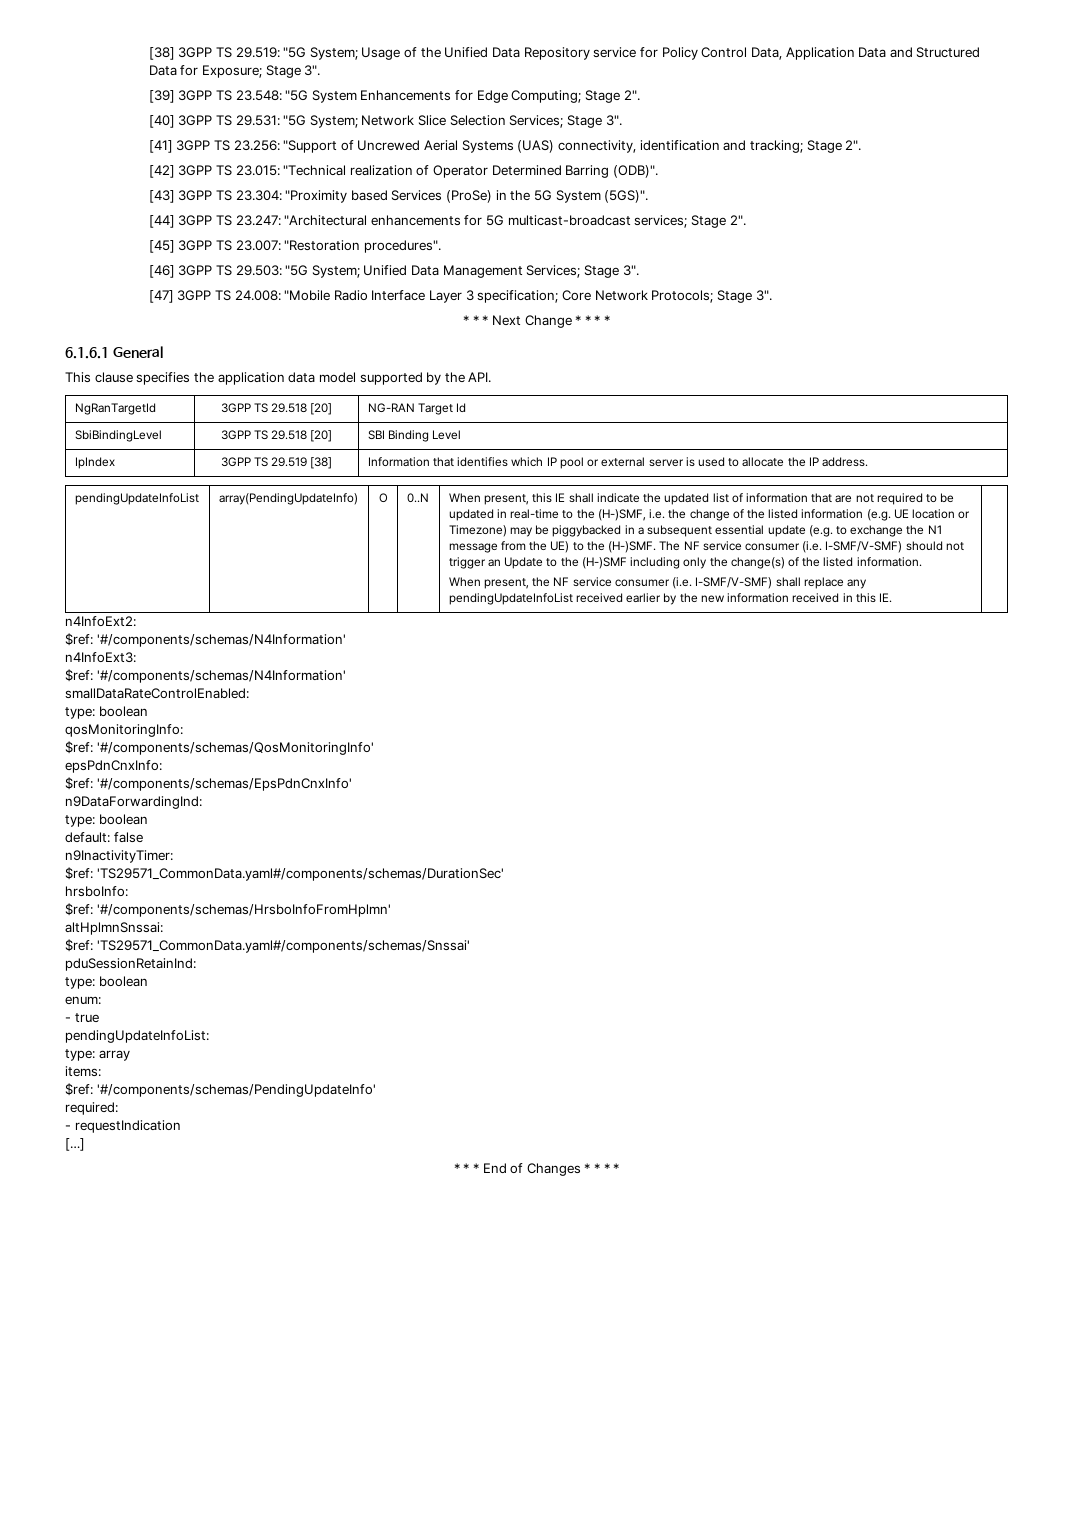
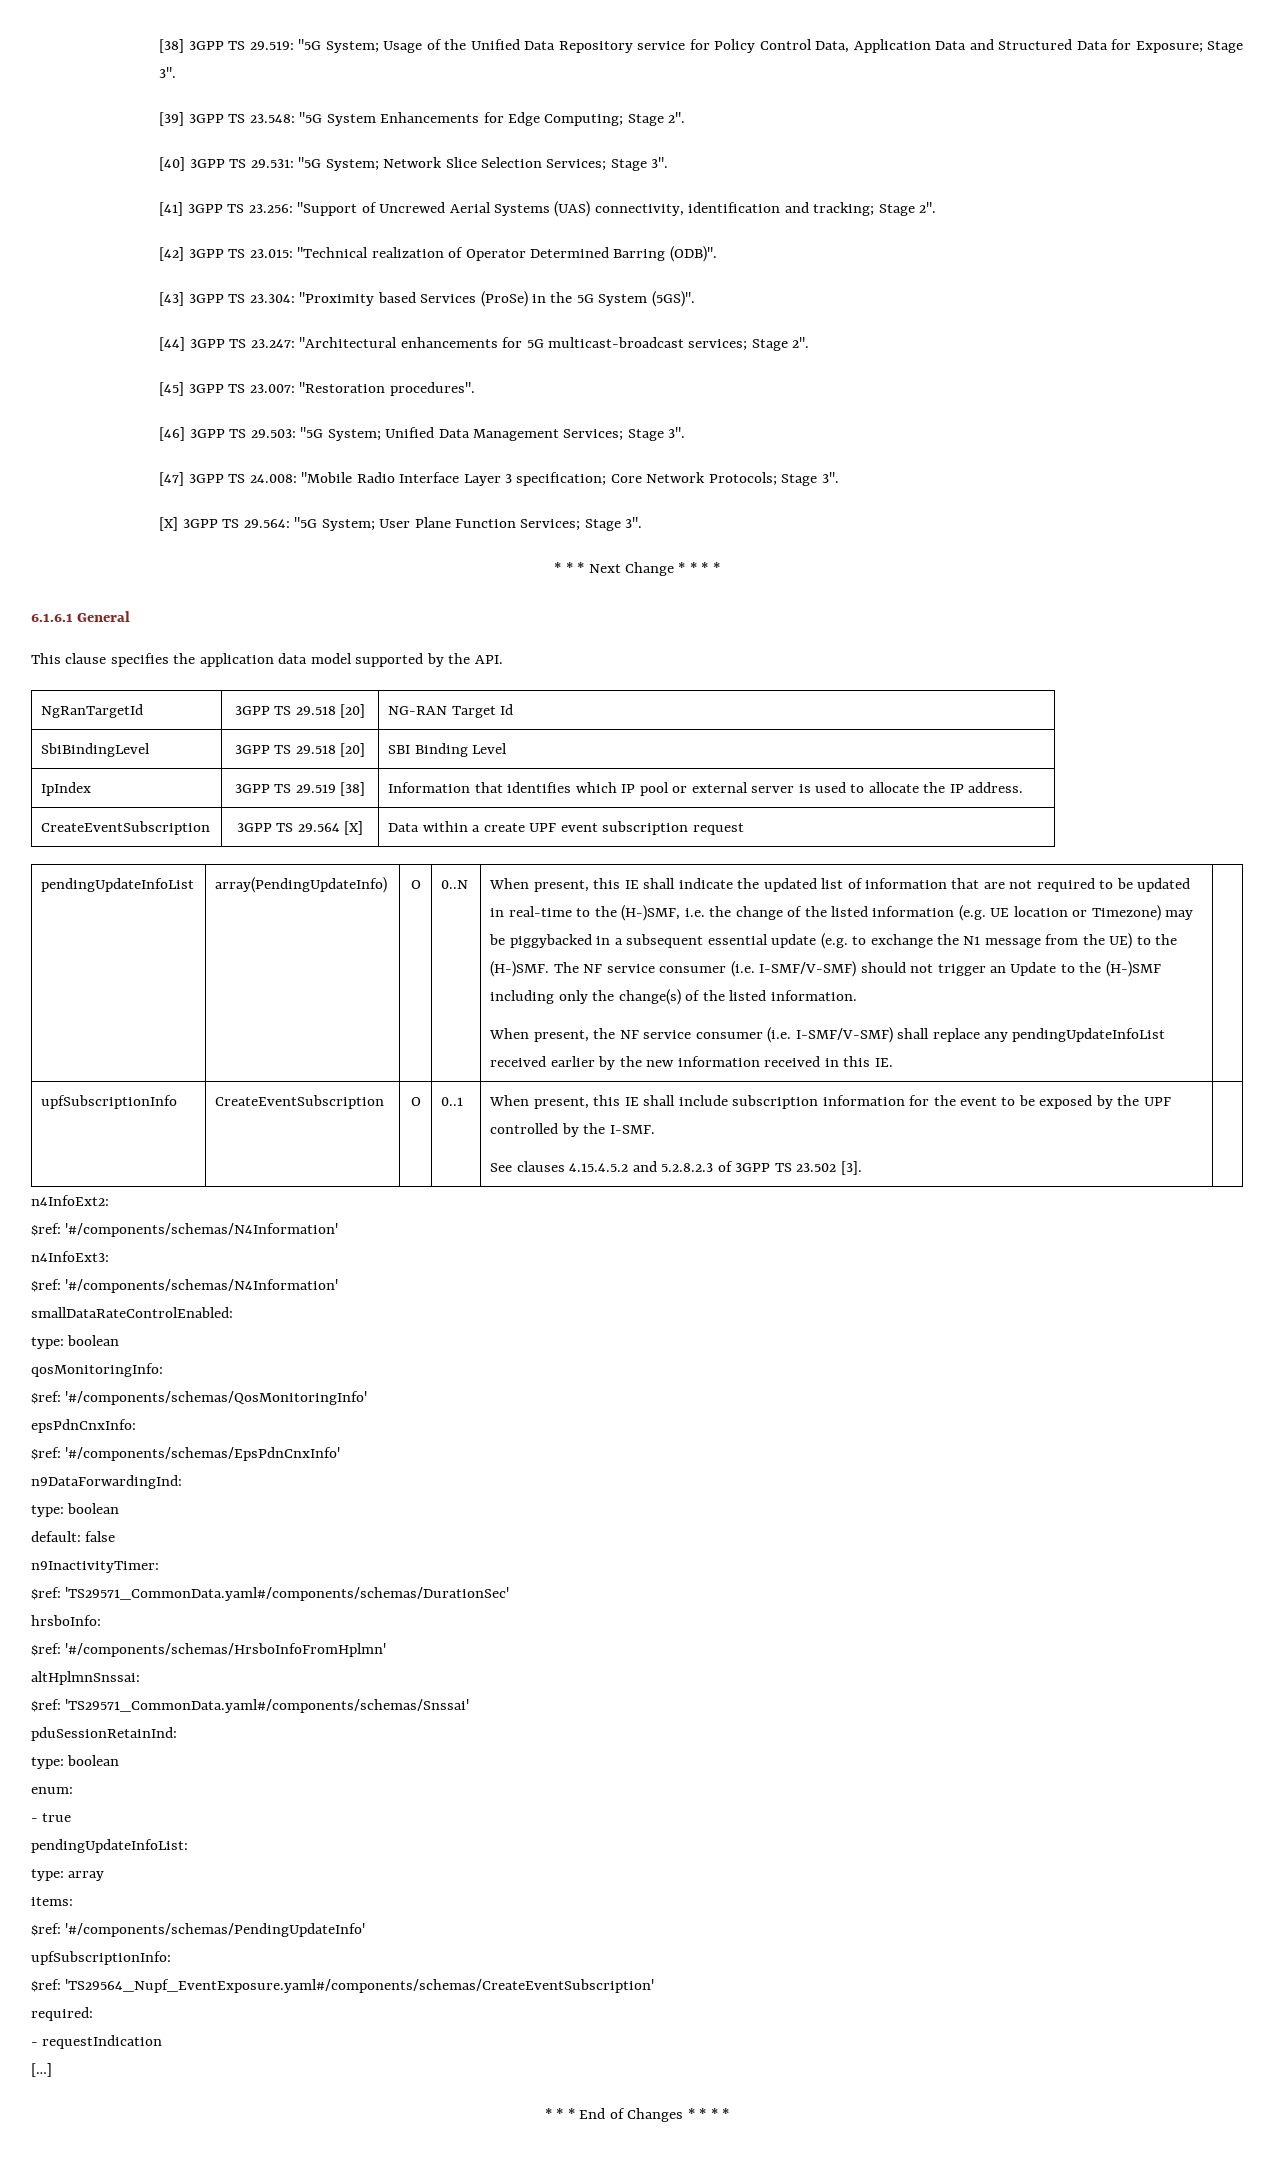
(772, 295) none -> [159,517,643,531] // [X] 3GPP TS 29.564: "5G System; User Plane Function Services; Stage 3".
(869, 462) none -> [41,821,211,835] [236,821,364,835] [388,821,744,835] // CreateEventSubscription | 3GPP TS 29.564 [X] | Data within a create UPF event subscription request
(893, 598) none -> [41,1095,178,1109] [215,1095,385,1109] [410,1097,421,1106] [441,1097,464,1106] [489,1095,1171,1109] [490,1123,655,1137] [490,1161,862,1175] // upfSubscriptionInfo | CreateEventSubscription | O | 0..1 | When present, this IE shall include subscription information for the event to be exposed by the UPF controlled by the I-SMF. // See clauses 4.15.4.5.2 and 5.2.8.2.3 of 3GPP TS 23.502 [3]. |
(376, 1090) none -> [31,1951,171,1965] [31,1979,655,1993] // upfSubscriptionInfo: // $ref: 'TS29564_Nupf_EventExposure.yaml#/components/schemas/CreateEventSubscription'

